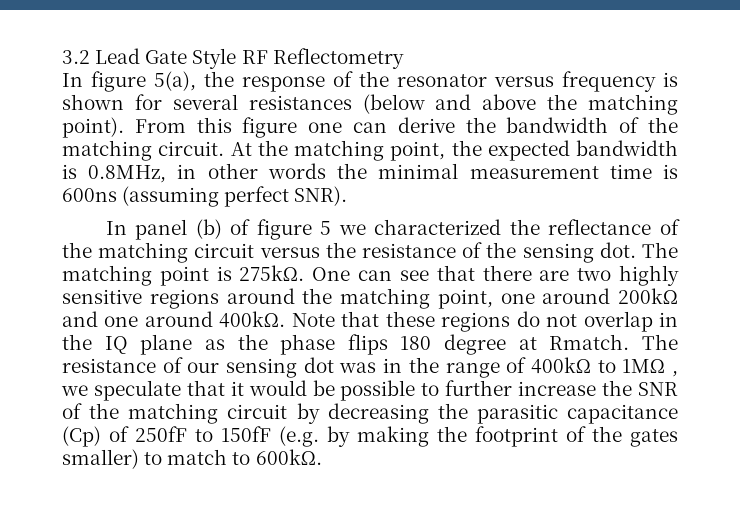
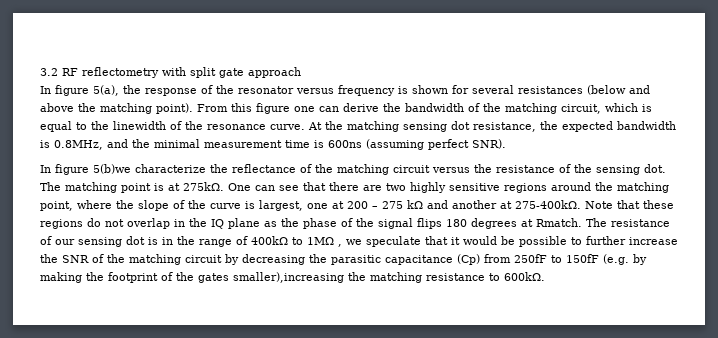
[95,48,404,69] Lead Gate Style RF Reflectometry -> [62,67,301,78] RF reflectometry with split gate approach
[158,140,446,161] circuit. At the matching point, -> [561,103,652,114] [40,121,536,132] circuit, which is equal to the linewidth of the resonance curve. At the matching sensing dot resistance,
[177,163,326,179] in other words -> [107,139,128,148] and
[135,219,502,240] panel (b) of figure 5 we characterized -> [55,164,206,175] figure 5(b)we characterize
(232, 273) none -> [168,183,180,191] at
[500,288,678,304] [62,311,286,328] one around 200kΩ and one around 400kΩ. -> [77,200,581,211] where the slope of the curve is largest, one at 200 – 275 kΩ and another at 275-400kΩ.
(336, 344) none -> [341,218,413,229] of the signal
[444,334,507,355] degree -> [471,218,517,229] degrees
[339,362,377,373] was -> [148,237,158,245] is
[109,426,129,442] of -> [484,254,511,263] from
[62,449,228,469] smaller) to match -> [233,272,485,283] smaller),increasing the matching resistance

